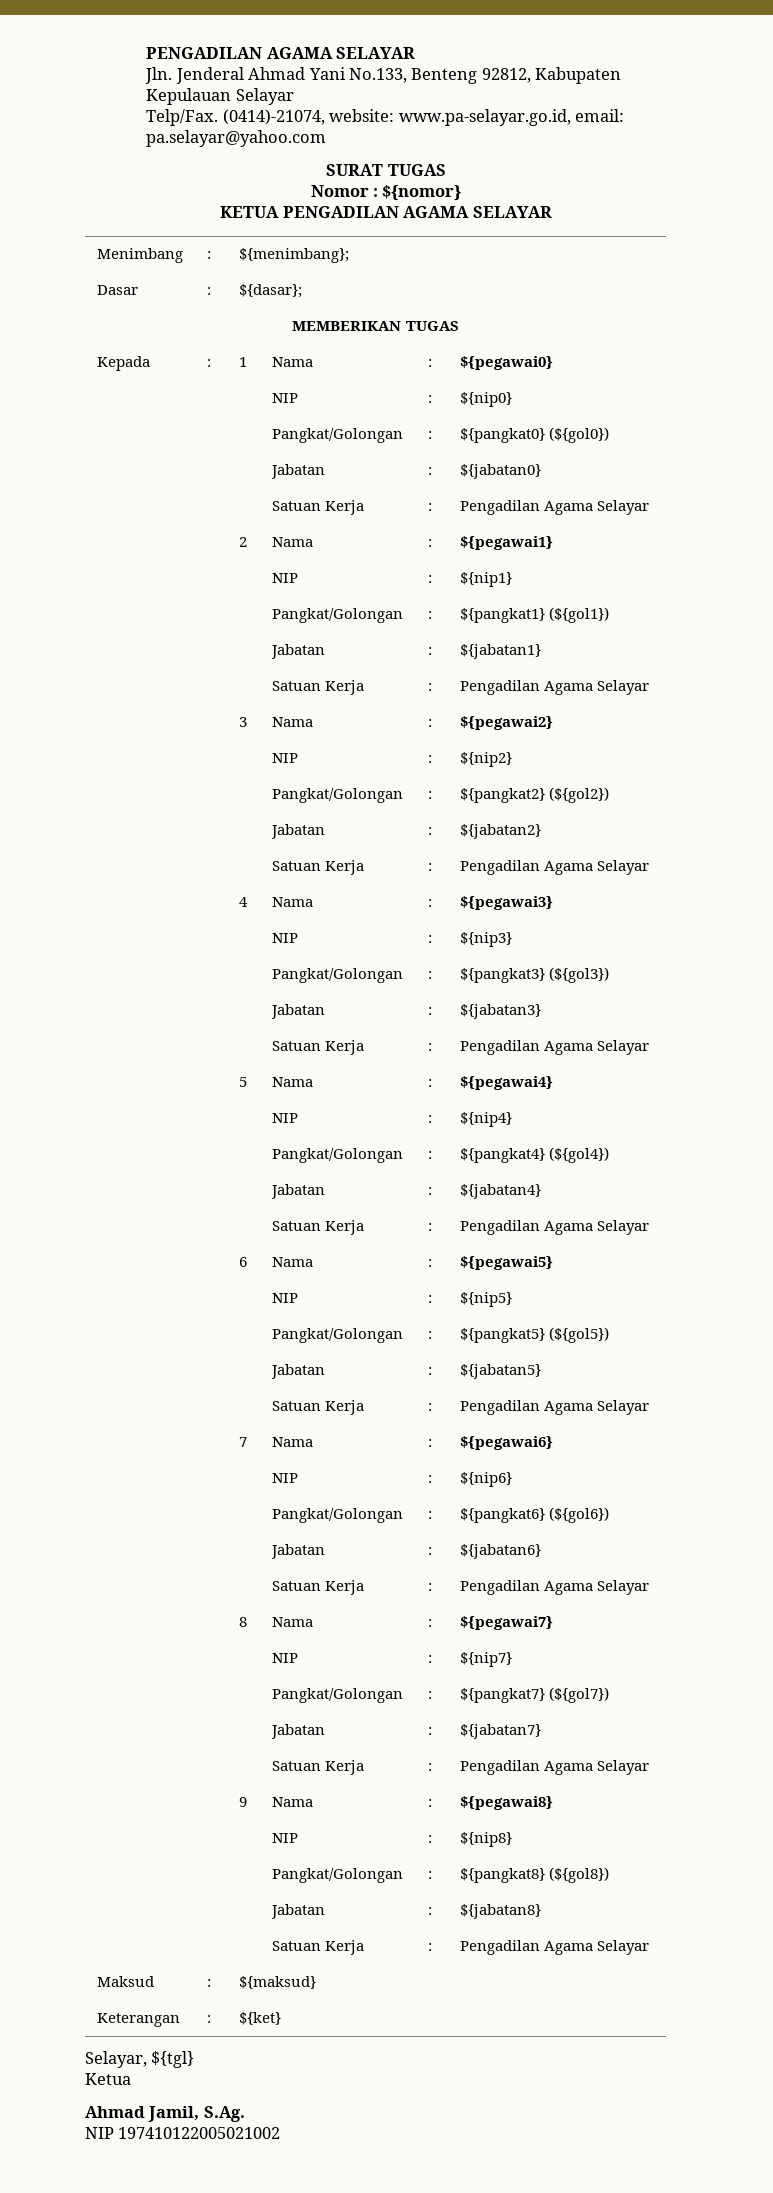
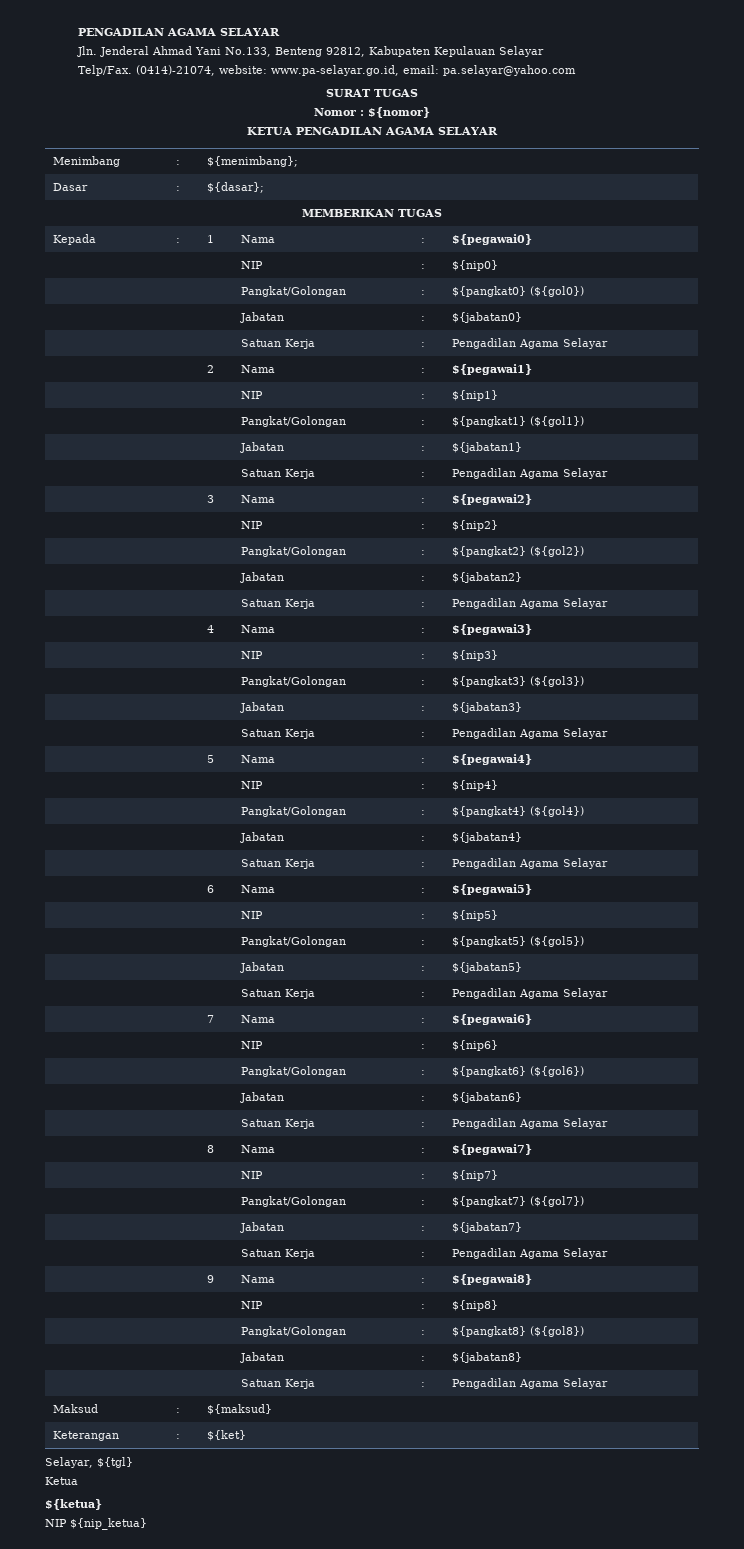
[85,2106,245,2122] [85,2127,281,2139] Ahmad Jamil, S.Ag. // NIP 197410122005021002 -> [45,1499,102,1510] [45,1518,147,1530] ${ketua} // NIP ${nip_ketua}

